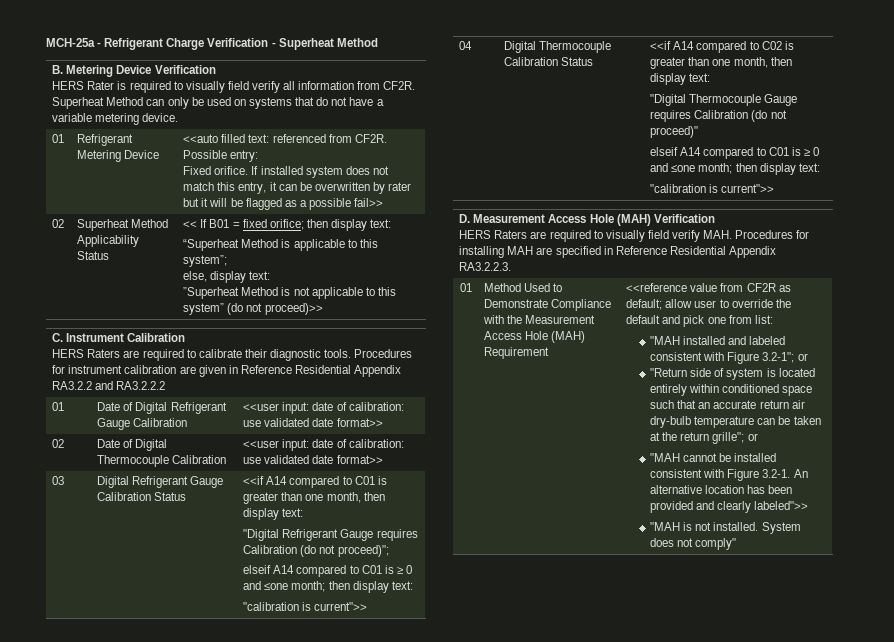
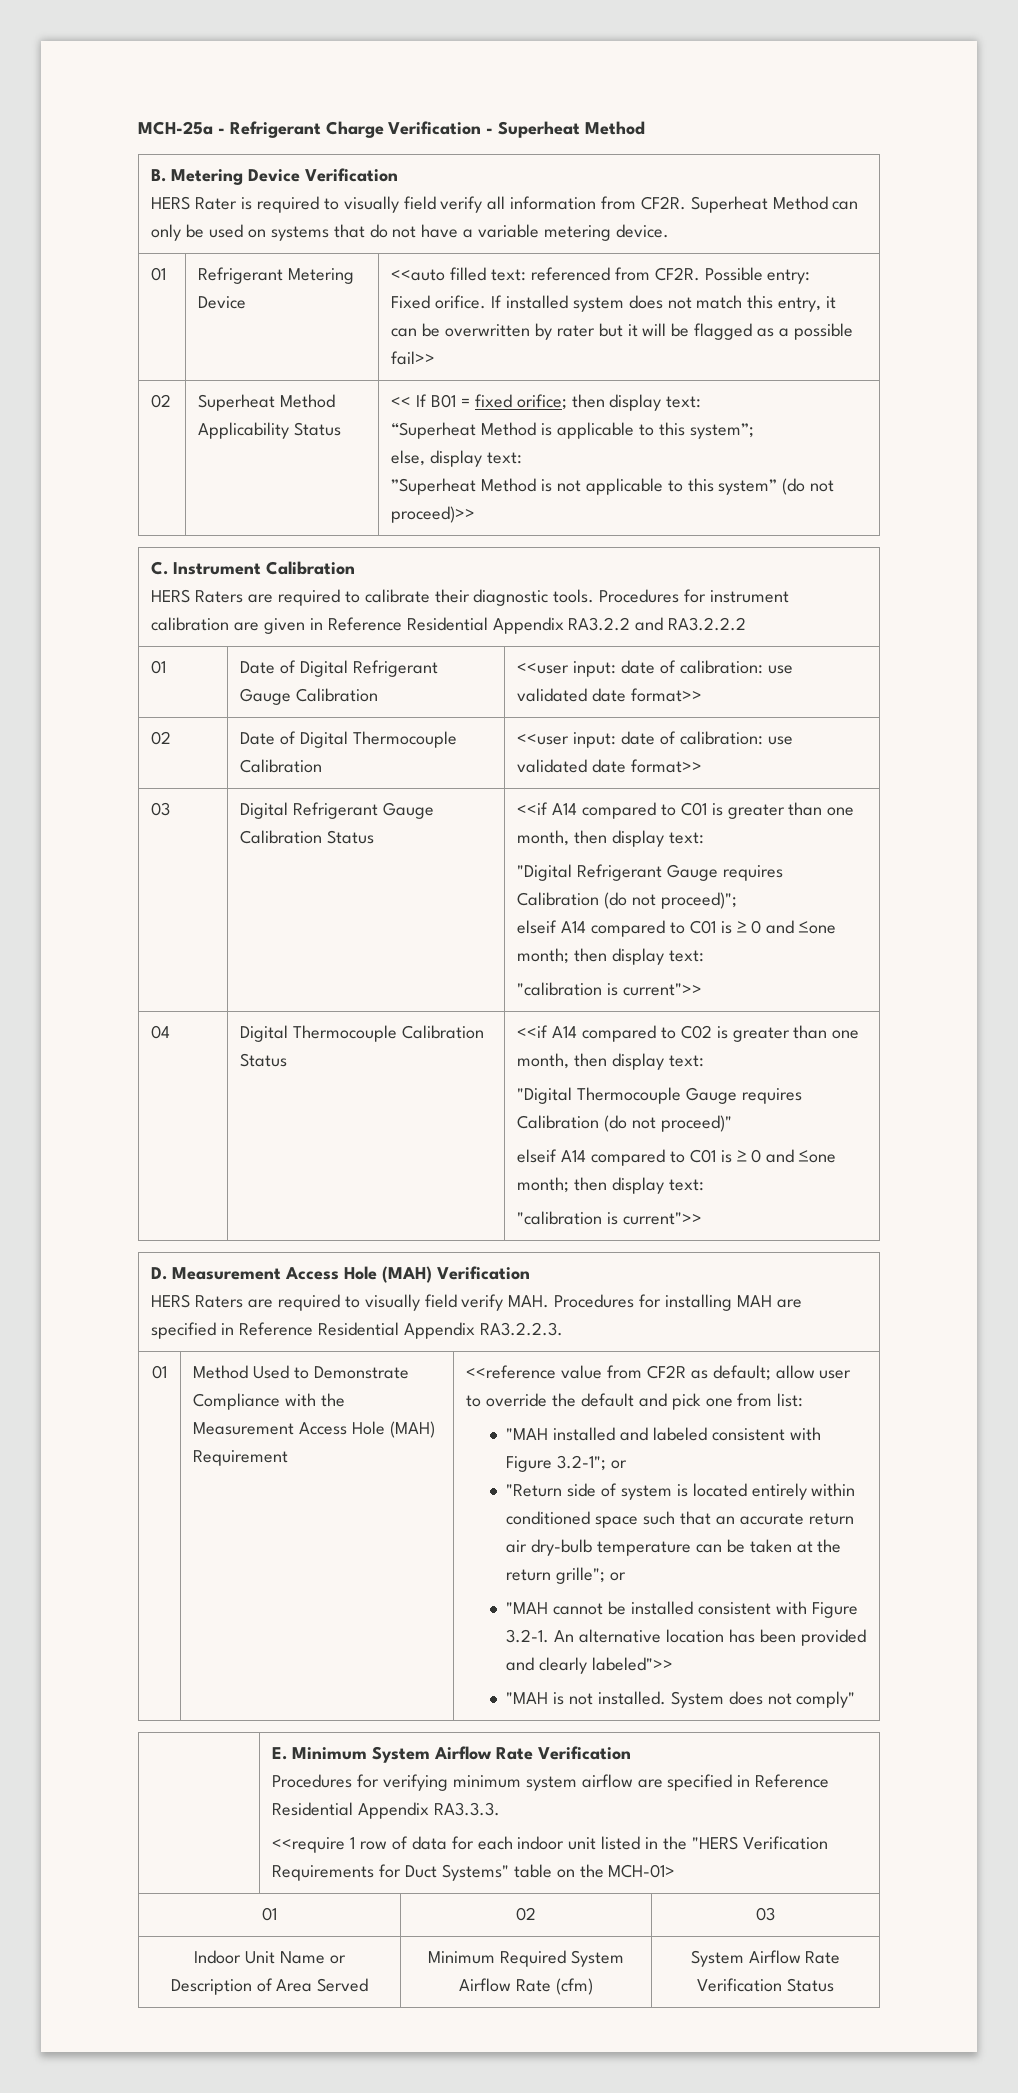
(737, 544) none -> [272,1746,631,1763] [272,1774,830,1791] [272,1802,501,1819] [272,1836,828,1853] [272,1864,676,1881] [262,1907,277,1921] [516,1907,536,1921] [756,1907,775,1921] [194,1950,346,1964] [170,1978,369,1995] [428,1950,624,1967] [459,1978,593,1995] [690,1950,841,1967] [697,1978,834,1992] // | E. Minimum System Airflow Rate Verification // Procedures for verifying minimum system airflow are specified in Reference Residential Appendix RA3.3.3. // <<require 1 row of data for each indoor unit listed in the "HERS Verification Requirements for Duct Systems" table on the MCH-01> // 01 | 02 | 03 // Indoor Unit Name or Description of Area Served | Minimum Required System Airflow Rate (cfm) | System Airflow Rate Verification Status

